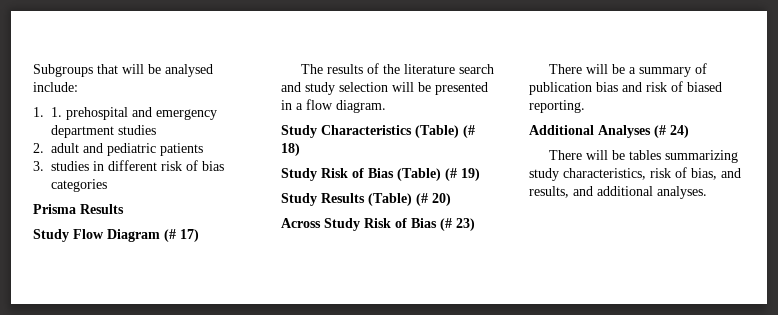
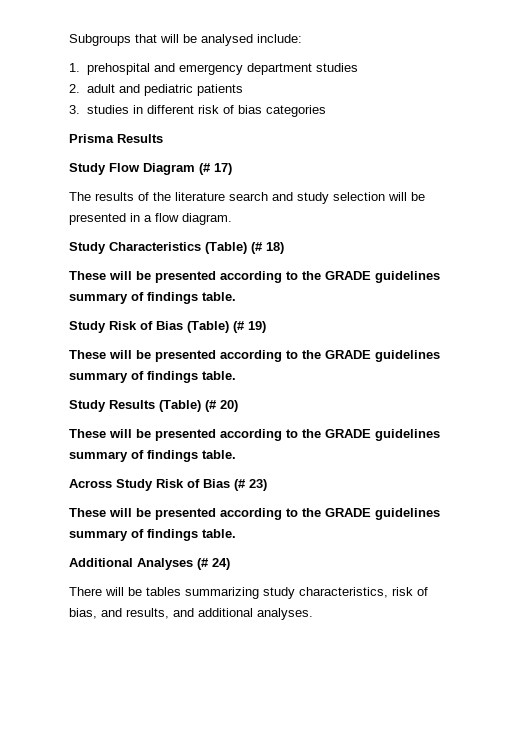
[51,107,62,117] 1. -> (80, 67) none
(300, 149) none -> [69,271,440,283] [69,292,236,304] // These will be presented according to the GRADE guidelines summary of findings table.
(480, 174) none -> [69,350,440,362] [69,371,236,383] // These will be presented according to the GRADE guidelines summary of findings table.
(451, 199) none -> [69,429,440,441] [69,450,236,462] // These will be presented according to the GRADE guidelines summary of findings table.
[549,63,708,77] [529,81,722,95] [529,100,585,113] There will be a summary of publication bias and risk of biased reporting. -> [69,508,440,520] [69,529,236,541] These will be presented according to the GRADE guidelines summary of findings table.

